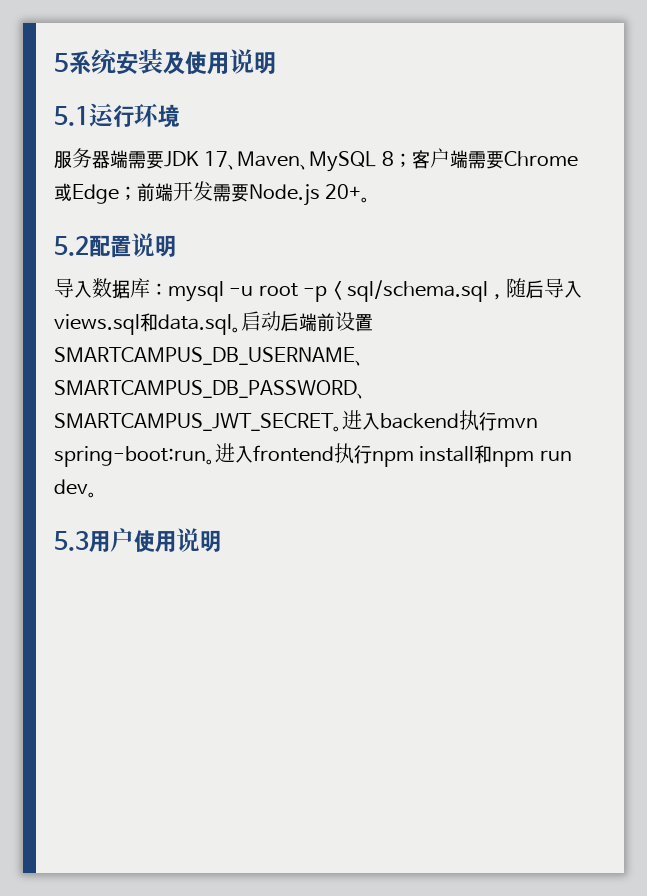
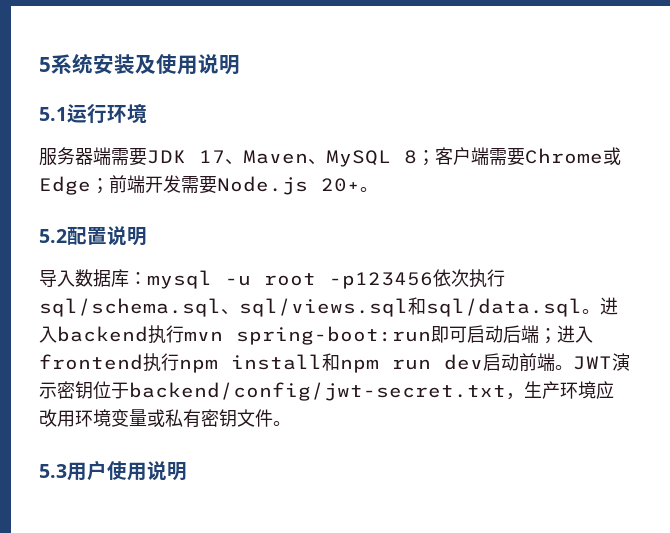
[303,278,582,302] [54,311,373,335] [54,347,364,366] [54,380,366,399] [54,413,334,431] -p < sql/schema.sql，随后导入views.sql和data.sql。启动后端前设置SMARTCAMPUS_DB_USERNAME、SMARTCAMPUS_DB_PASSWORD、SMARTCAMPUS_JWT_SECRET -> [329,269,505,289] [39,297,582,317] -p123456依次执行sql/schema.sql、sql/views.sql和sql/data.sql
[206,459,215,465] 。 -> [431,325,557,344] 即可启动后端；
(88, 487) none -> [483,353,630,371] [39,381,614,401] [39,409,273,428] 启动前端。JWT演示密钥位于backend/config/jwt-secret.txt，生产环境应改用环境变量或私有密钥文件

